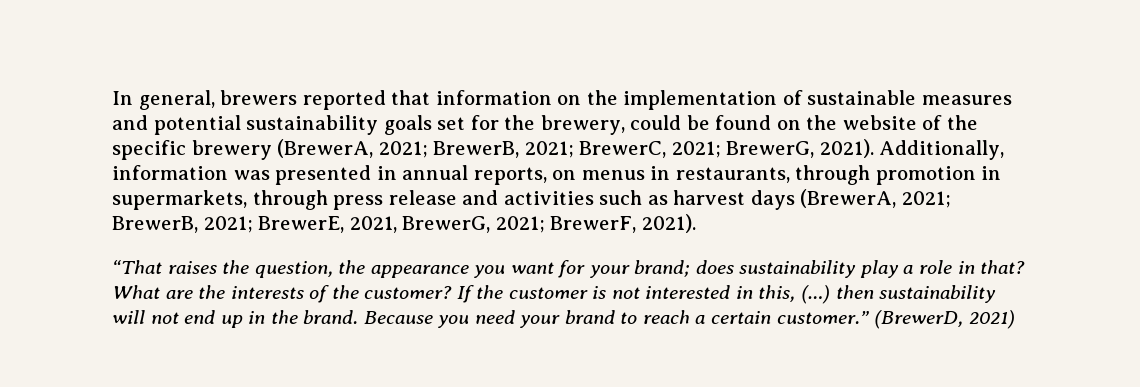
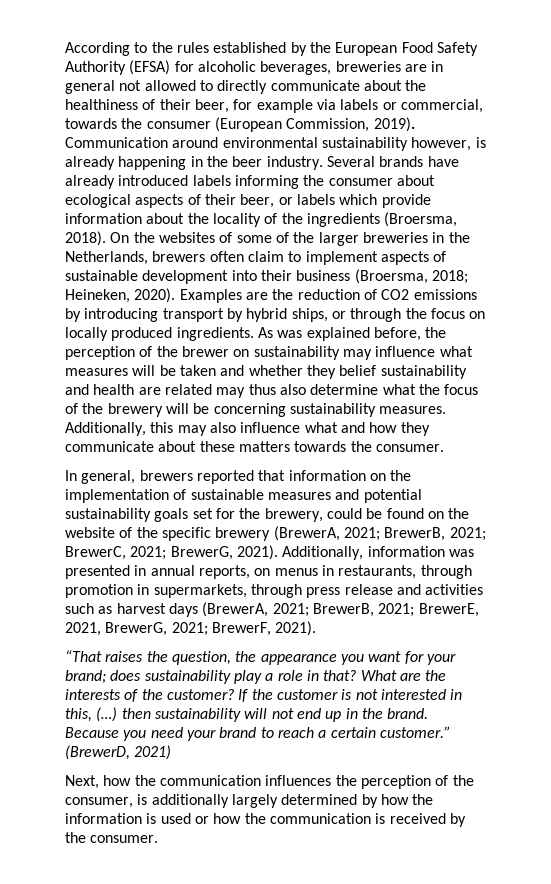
(112, 98) none -> [65,42,478,56] [65,60,444,75] [65,80,427,94] [65,99,483,113] [65,117,415,132] [65,137,486,151] [65,156,459,170] [65,175,435,189] [65,194,431,208] [65,212,458,227] [65,231,470,246] [65,251,447,265] [65,269,468,284] [65,288,477,303] [65,308,486,322] [65,327,447,341] [65,346,473,360] [65,365,467,379] [65,384,479,398] [65,403,447,417] [65,422,430,436] [65,441,444,452] According to the rules established by the European Food Safety Authority (EFSA) for alcoholic beverages, breweries are in general not allowed to directly communicate about the healthiness of their beer, for example via labels or commercial, towards the consumer (European Commission, 2019). Communication around environmental sustainability however, is already happening in the beer industry. Several brands have already introduced labels informing the consumer about ecological aspects of their beer, or labels which provide information about the locality of the ingredients (Broersma, 2018). On the websites of some of the larger breweries in the Netherlands, brewers often claim to implement aspects of sustainable development into their business (Broersma, 2018; Heineken, 2020). Examples are the reduction of CO2 emissions by introducing transport by hybrid ships, or through the focus on locally produced ingredients. As was explained before, the perception of the brewer on sustainability may influence what measures will be taken and whether they belief sustainability and health are related may thus also determine what the focus of the brewery will be concerning sustainability measures. Additionally, this may also influence what and how they communicate about these matters towards the consumer. //
(1015, 319) none -> [65,775,474,789] [65,794,434,808] [65,813,466,827] [65,832,159,843] // Next, how the communication influences the perception of the consumer, is additionally largely determined by how the information is used or how the communication is received by the consumer.

